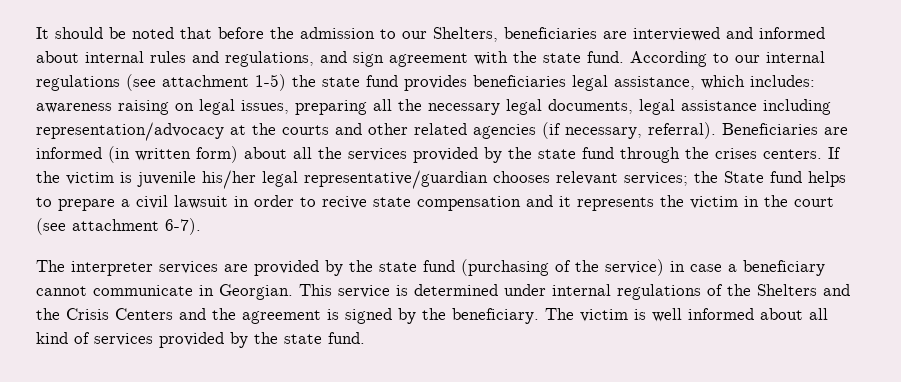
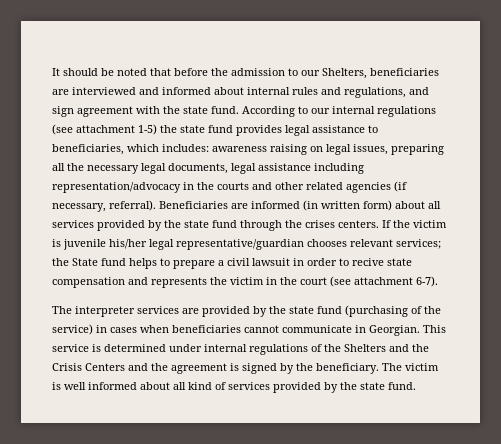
[473,75,695,91] beneficiaries legal assistance, -> [285,125,378,136] [52,144,124,155] legal assistance to beneficiaries,
[230,125,246,135] at -> [183,182,194,190] in
[318,147,342,159] the -> (441, 205) none
[559,196,571,207] it -> (148, 281) none
[690,260,825,276] case a beneficiary -> [110,325,241,333] cases when beneficiaries

